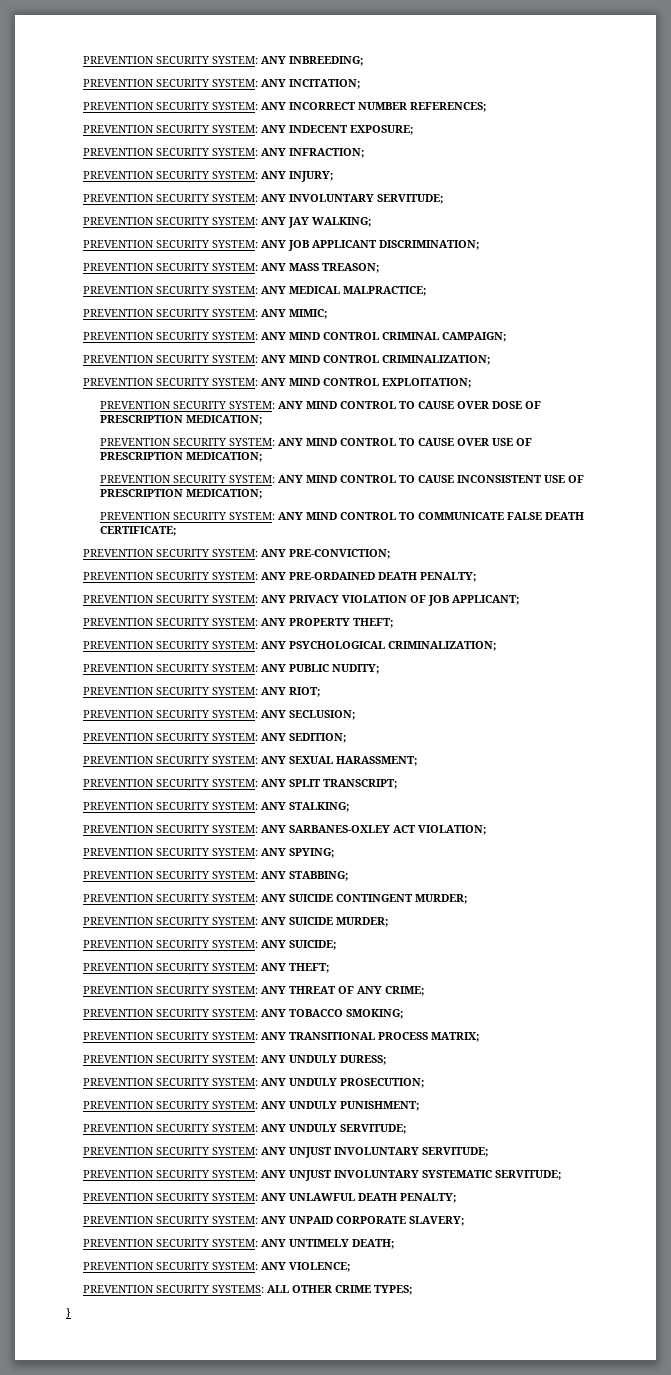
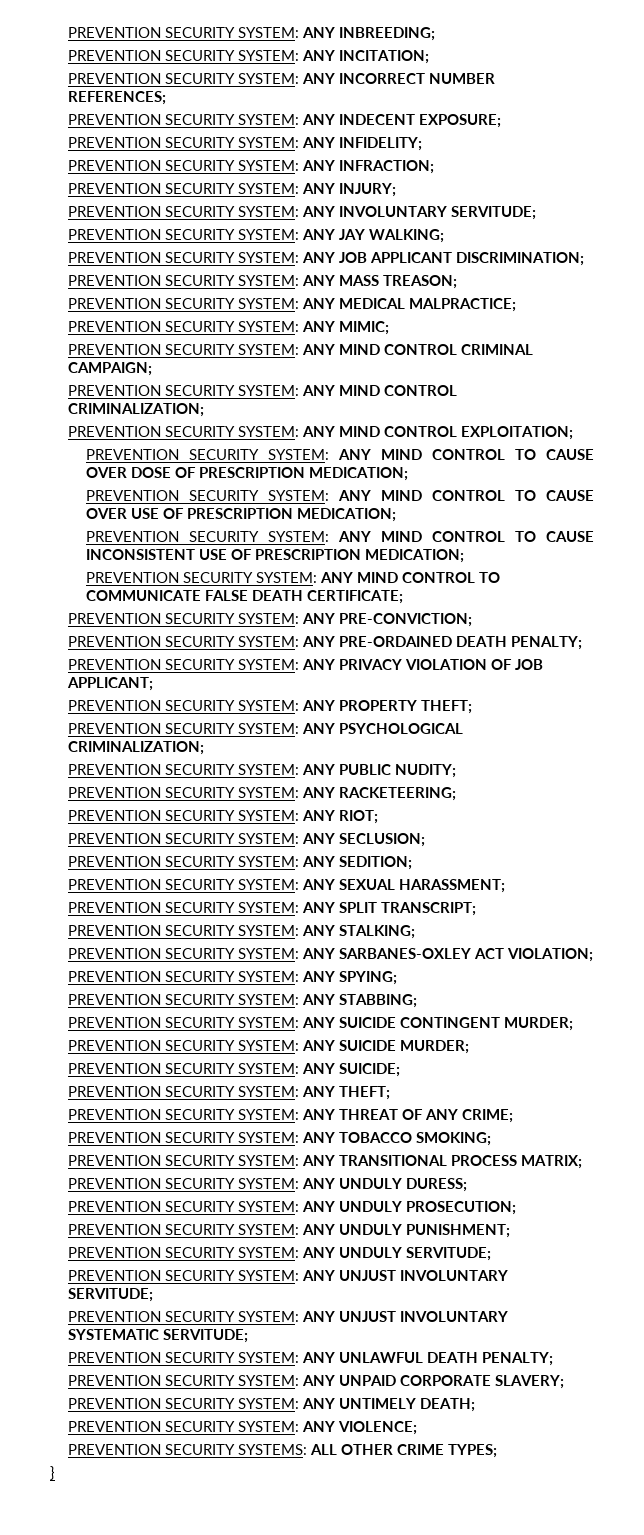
(413, 130) none -> [68,137,423,151] // PREVENTION SECURITY SYSTEM: ANY INFIDELITY;
(379, 669) none -> [68,787,457,801] // PREVENTION SECURITY SYSTEM: ANY RACKETEERING;

